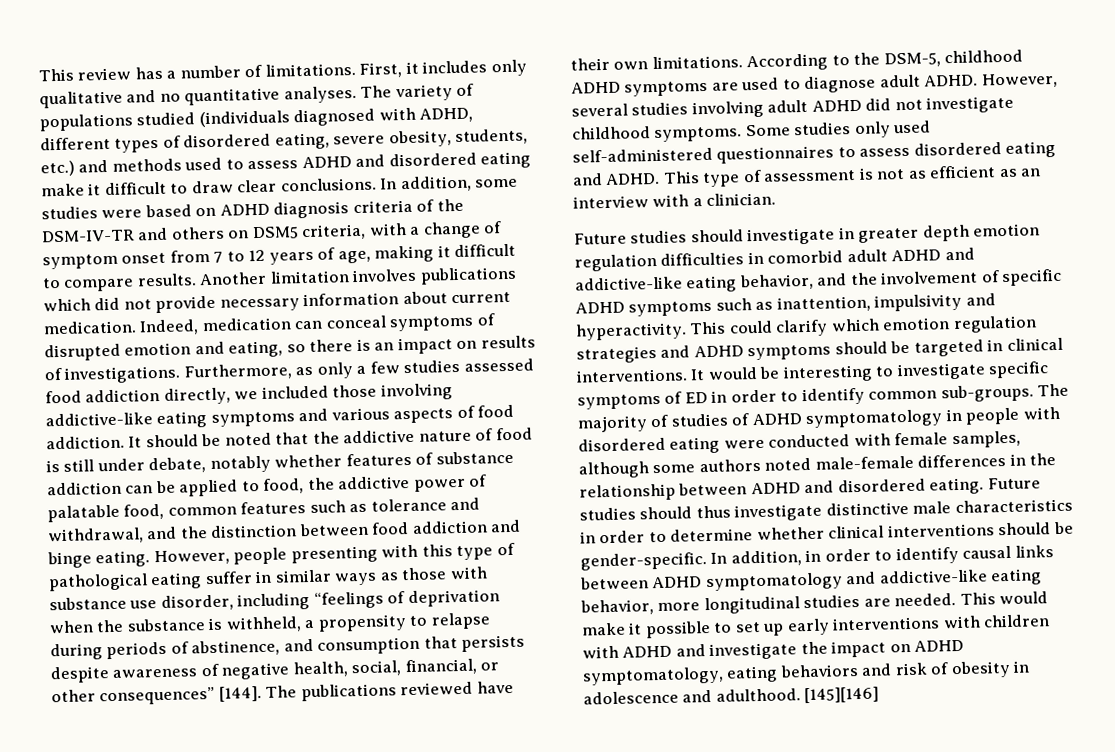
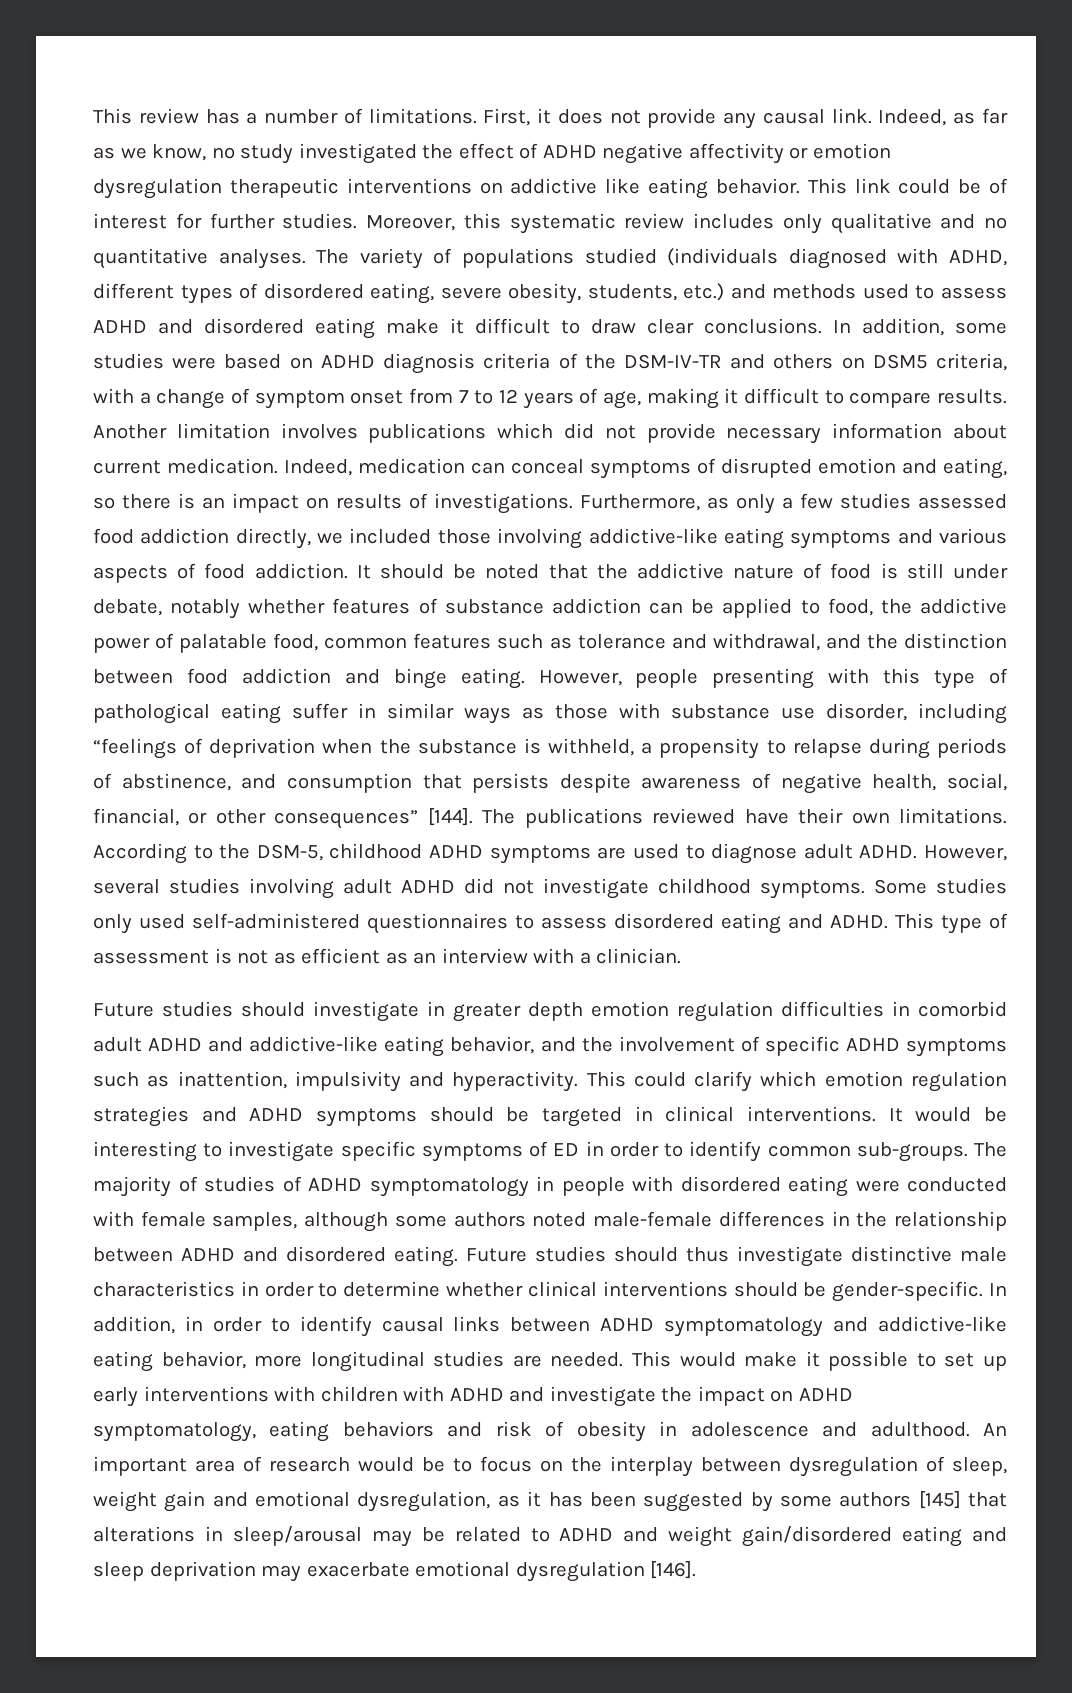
(419, 67) none -> [557,108,1008,129] [93,143,891,164] [93,178,1009,199] [93,213,685,234] does not provide any causal link. Indeed, as far as we know, no study investigated the effect of ADHD negative affectivity or emotion dysregulation therapeutic interventions on addictive like eating behavior. This link could be of interest for further studies. Moreover, this systematic review
[804,686,880,704] [145][146] -> [983,1423,1008,1436] [93,1456,1007,1477] [93,1491,1007,1512] [93,1526,1007,1547] [93,1561,697,1582] An important area of research would be to focus on the interplay between dysregulation of sleep, weight gain and emotional dysregulation, as it has been suggested by some authors [145] that alterations in sleep/arousal may be related to ADHD and weight gain/disordered eating and sleep deprivation may exacerbate emotional dysregulation [146].

